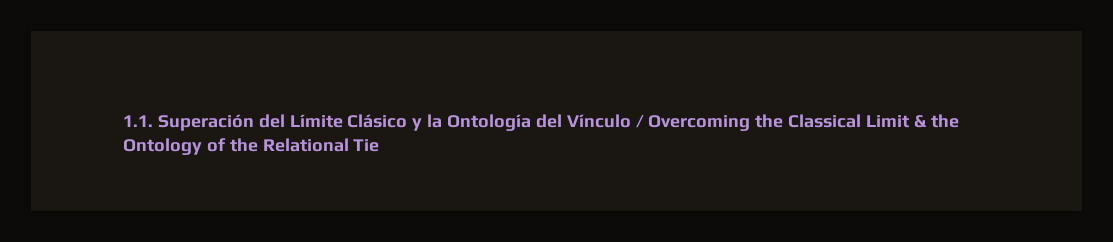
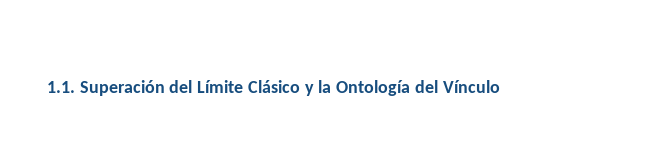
[635,114,959,131] [123,138,380,155] / Overcoming the Classical Limit & the Ontology of the Relational Tie -> (500, 86) none

